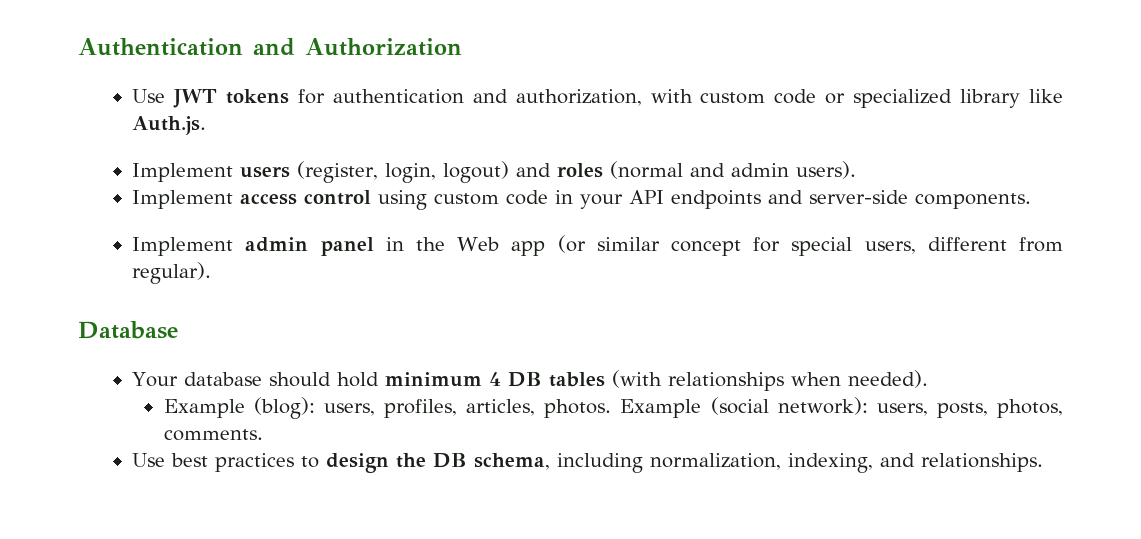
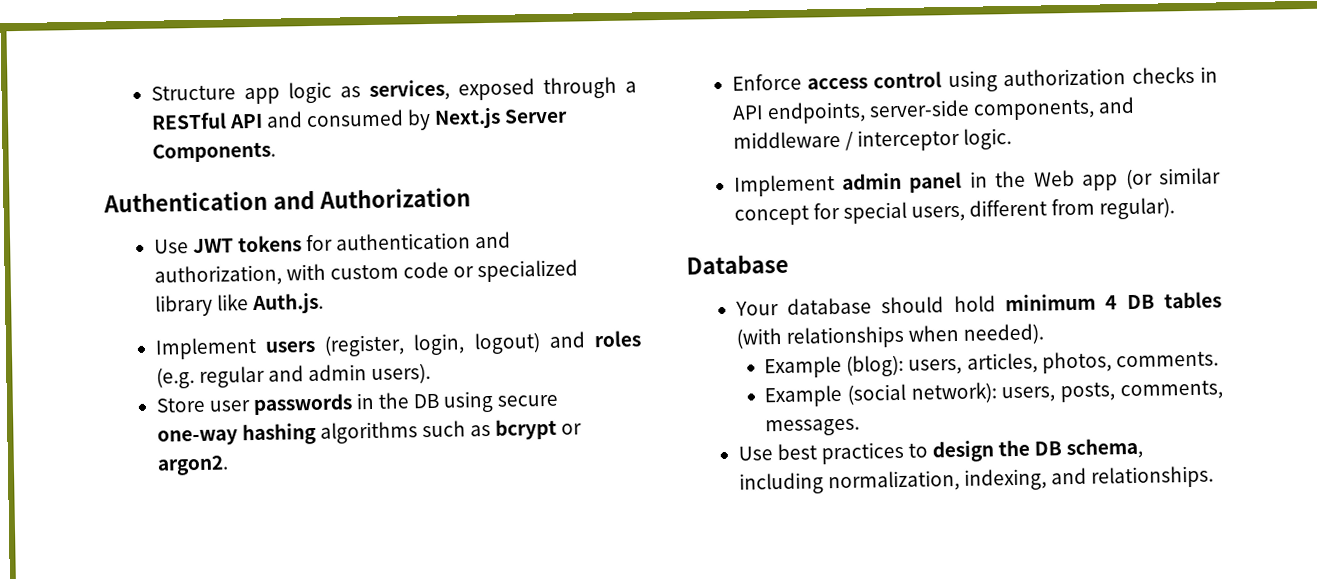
(78, 47) none -> [150,76,637,105] [150,107,569,131] [151,142,276,163] Structure app logic as services, exposed through a RESTful API and consumed by Next.js Server Components. //
[610,161,684,179] (normal -> [155,365,265,389] (e.g. regular
[132,190,1032,210] Implement access control using custom code in your API endpoints and server-side components. -> [155,390,559,416] [156,418,583,446] [156,455,229,476] [731,66,1218,93] [731,96,1136,125] [732,128,1012,152] Store user passwords in the DB using secure one-way hashing algorithms such as bcrypt or argon2. // Enforce access control using authorization checks in API endpoints, server-side components, and middleware / interceptor logic.
[384,399,612,418] profiles, articles, photos. -> [966,351,1219,374] articles, photos, comments. //
[996,399,1063,418] [163,429,263,441] photos, comments. -> [1120,380,1223,401] [765,418,861,437] comments, messages.

